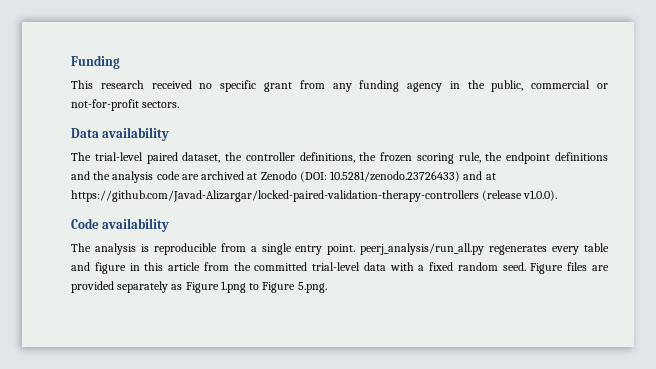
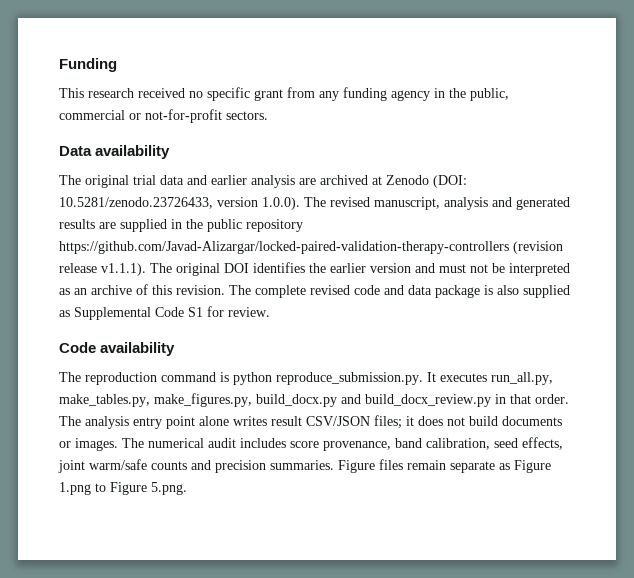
[94,152,608,164] [71,171,180,183] trial-level paired dataset, the controller definitions, the frozen scoring rule, the endpoint definitions and the analysis code -> [85,175,295,188] original trial data and earlier analysis
[330,171,496,182] [71,190,558,202] [71,218,170,232] [71,243,609,255] [71,262,609,274] [71,281,169,293] 10.5281/zenodo.23726433) and at https://github.com/Javad-Alizargar/locked-paired-validation-therapy-controllers (release v1.0.0). // Code availability // The analysis is reproducible from a single entry point. peerj_analysis/run_all.py regenerates every table and figure in this article from the committed trial-level data with a fixed random seed. Figure files are provided separately -> [59,197,570,210] [59,219,303,232] [59,241,563,254] [59,262,570,276] [59,284,570,298] [59,306,270,320] [59,342,176,356] [59,372,553,385] [59,393,569,407] [59,415,562,429] [59,437,563,451] [58,459,495,473] 10.5281/zenodo.23726433, version 1.0.0). The revised manuscript, analysis and generated results are supplied in the public repository https://github.com/Javad-Alizargar/locked-paired-validation-therapy-controllers (revision release v1.1.1). The original DOI identifies the earlier version and must not be interpreted as an archive of this revision. The complete revised code and data package is also supplied as Supplemental Code S1 for review. // Code availability // The reproduction command is python reproduce_submission.py. It executes run_all.py, make_tables.py, make_figures.py, build_docx.py and build_docx_review.py in that order. The analysis entry point alone writes result CSV/JSON files; it does not build documents or images. The numerical audit includes score provenance, band calibration, seed effects, joint warm/safe counts and precision summaries. Figure files remain separate

